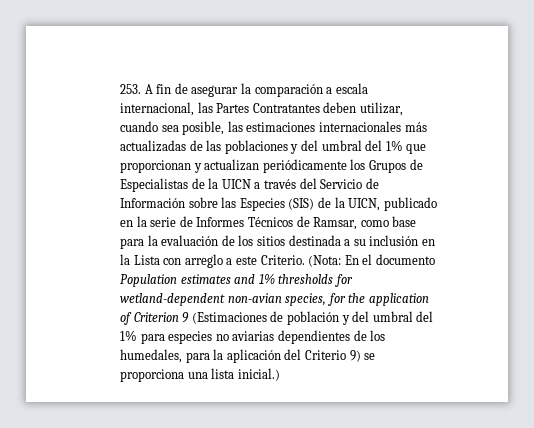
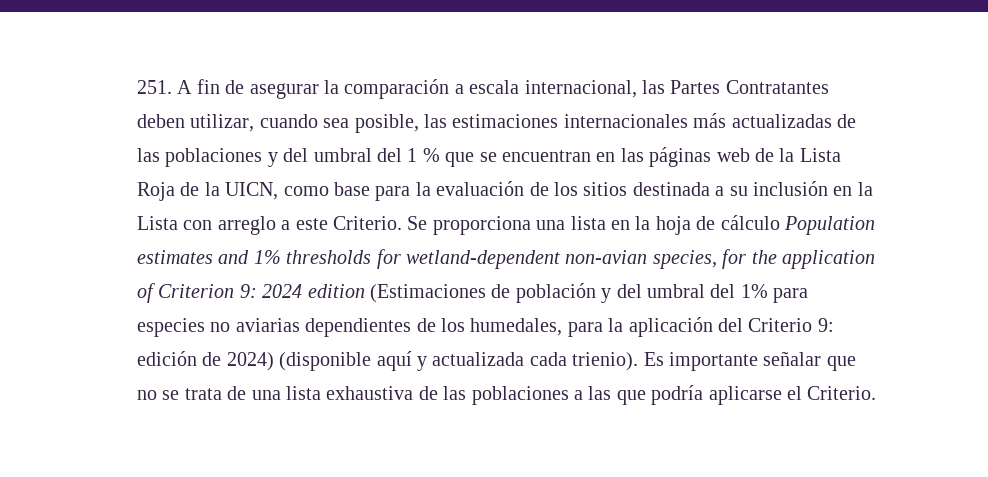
[120,84,142,94] 253. -> [137,80,173,94] 251.
[385,140,427,154] [120,159,423,173] [120,178,379,192] [120,197,437,211] [120,216,358,230] 1% que proporcionan y actualizan periódicamente los Grupos de Especialistas de la UICN a través del Servicio de Información sobre las Especies (SIS) de la UICN, publicado en la serie de Informes Técnicos de Ramsar, -> [407,147,841,167] [137,182,279,201] 1 % que se encuentran en las páginas web de la Lista Roja de la UICN,
[308,254,435,267] (Nota: En el documento -> [407,215,780,235] Se proporciona una lista en la hoja de cálculo
[182,312,190,323] 9 -> [239,284,365,298] 9: 2024 edition
[349,350,376,362] [120,368,280,382] 9) se proporciona una lista inicial.) -> [817,318,834,332] [137,351,856,371] [137,385,877,405] 9: edición de 2024) (disponible aquí y actualizada cada trienio). Es importante señalar que no se trata de una lista exhaustiva de las poblaciones a las que podría aplicarse el Criterio.

